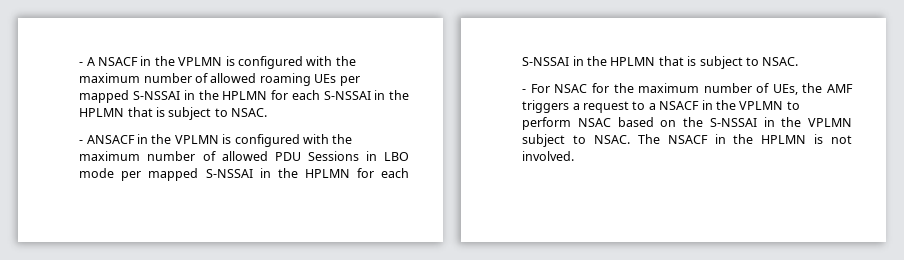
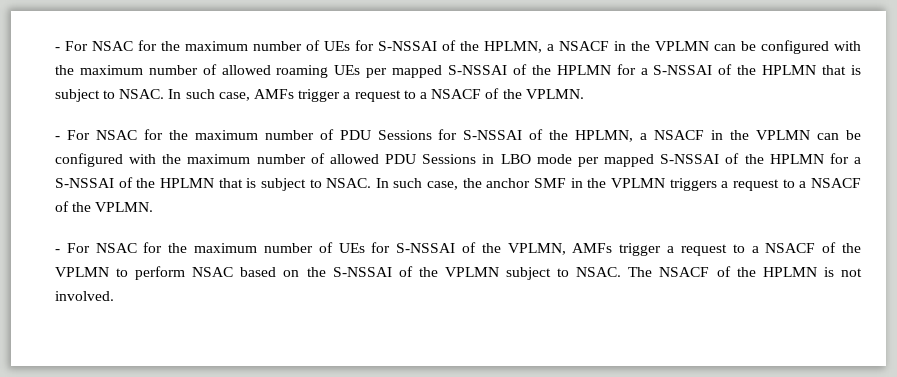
[79,56,235,66] - A NSACF in the VPLMN is -> [54,40,756,53] - For NSAC for the maximum number of UEs for S-NSSAI of the HPLMN, a NSACF in the VPLMN can be
[183,90,409,100] [79,107,268,120] [79,134,232,144] in the HPLMN for each S-NSSAI in the HPLMN that is subject to NSAC. // - ANSACF in the VPLMN is -> [512,64,862,75] [54,88,584,102] [54,129,861,142] of the HPLMN for a S-NSSAI of the HPLMN that is subject to NSAC. In such case, AMFs trigger a request to a NSACF of the VPLMN. // - For NSAC for the maximum number of PDU Sessions for S-NSSAI of the HPLMN, a NSACF in the VPLMN can be
[259,168,409,178] [522,56,799,69] [522,83,853,95] [522,100,713,113] in the HPLMN for each S-NSSAI in the HPLMN that is subject to NSAC. // - For NSAC for the maximum number of UEs, the AMF triggers a request to a NSACF in -> [725,153,861,164] [54,177,861,191] [54,201,154,212] [54,242,837,256] of the HPLMN for a S-NSSAI of the HPLMN that is subject to NSAC. In such case, the anchor SMF in the VPLMN triggers a request to a NSACF of the VPLMN. // - For NSAC for the maximum number of UEs for S-NSSAI of the VPLMN, AMFs trigger a request to a NSACF of
[763,117,775,127] in -> [398,266,413,277] of
[714,134,726,144] in -> [716,266,731,277] of

